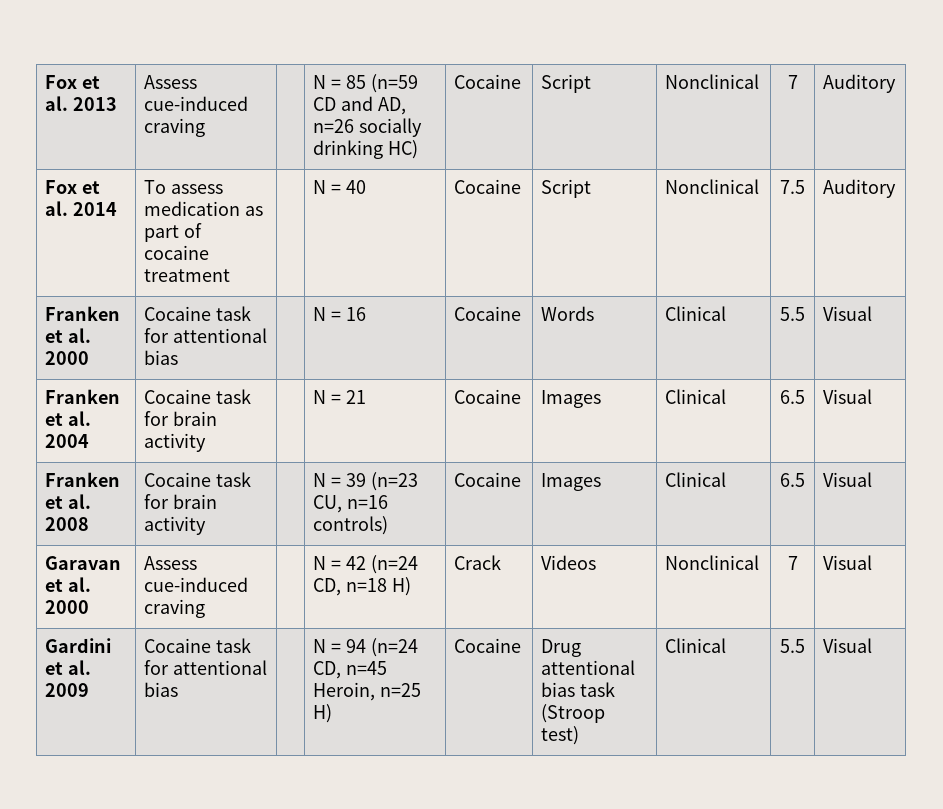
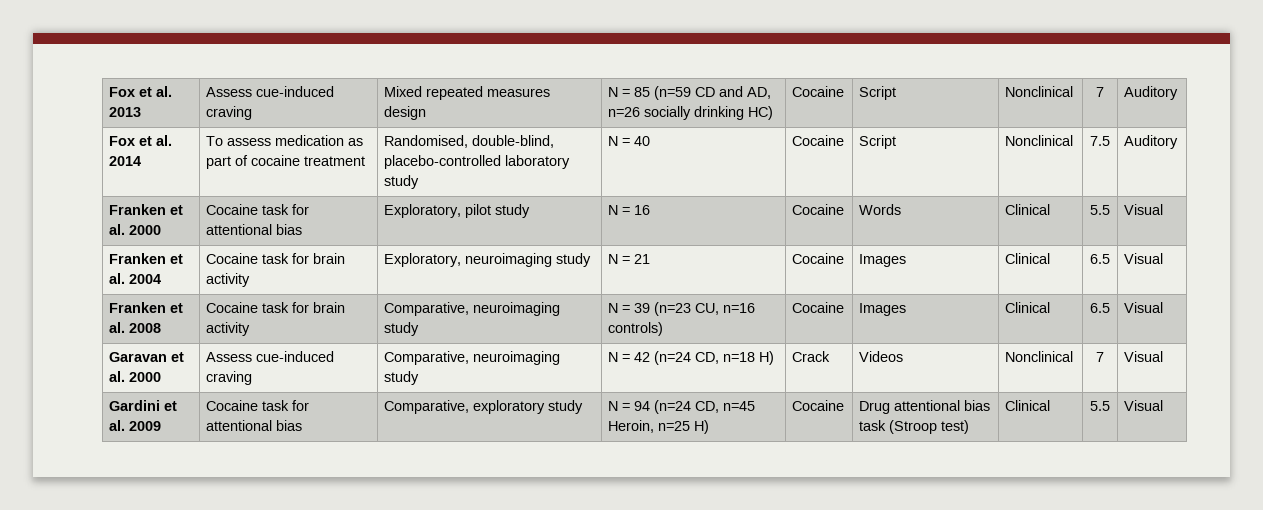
(206, 127) none -> [384,86,551,100] [384,106,427,120] Mixed repeated measures design
(231, 275) none -> [384,135,555,148] [384,155,571,169] [384,175,420,189] Randomised, double-blind, placebo-controlled laboratory study
(179, 357) none -> [384,204,531,218] Exploratory, pilot study
(207, 442) none -> [384,253,592,267] Exploratory, neuroimaging study
(207, 525) none -> [384,302,561,316] [384,322,420,336] Comparative, neuroimaging study
(206, 608) none -> [384,351,561,365] [384,371,420,385] Comparative, neuroimaging study
(179, 689) none -> [384,400,584,414] Comparative, exploratory study

